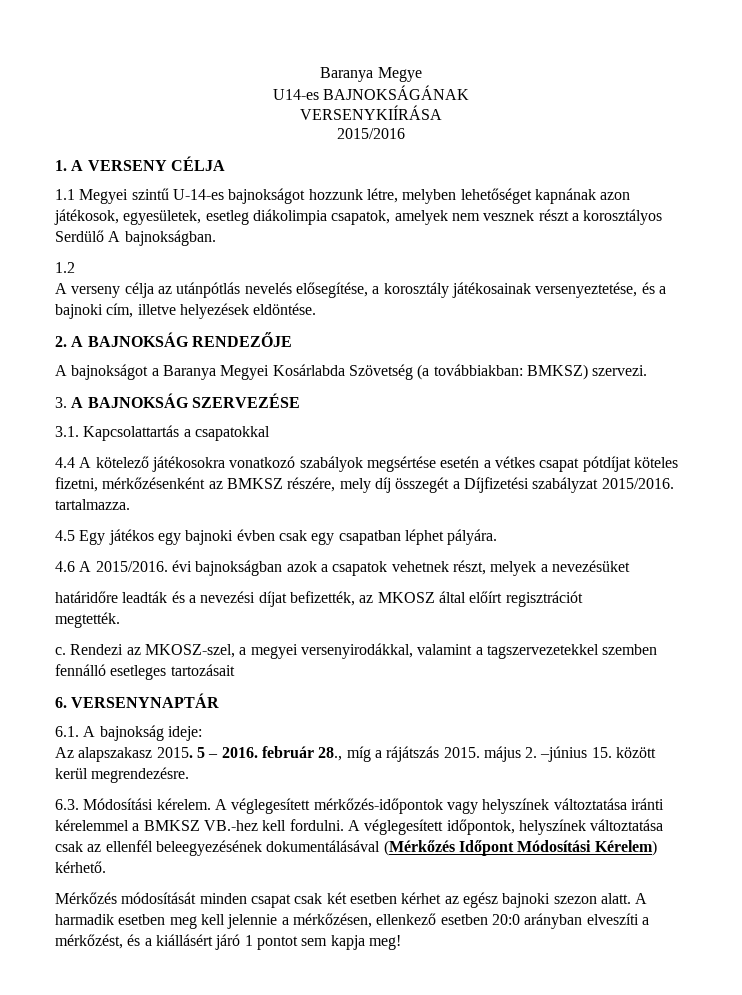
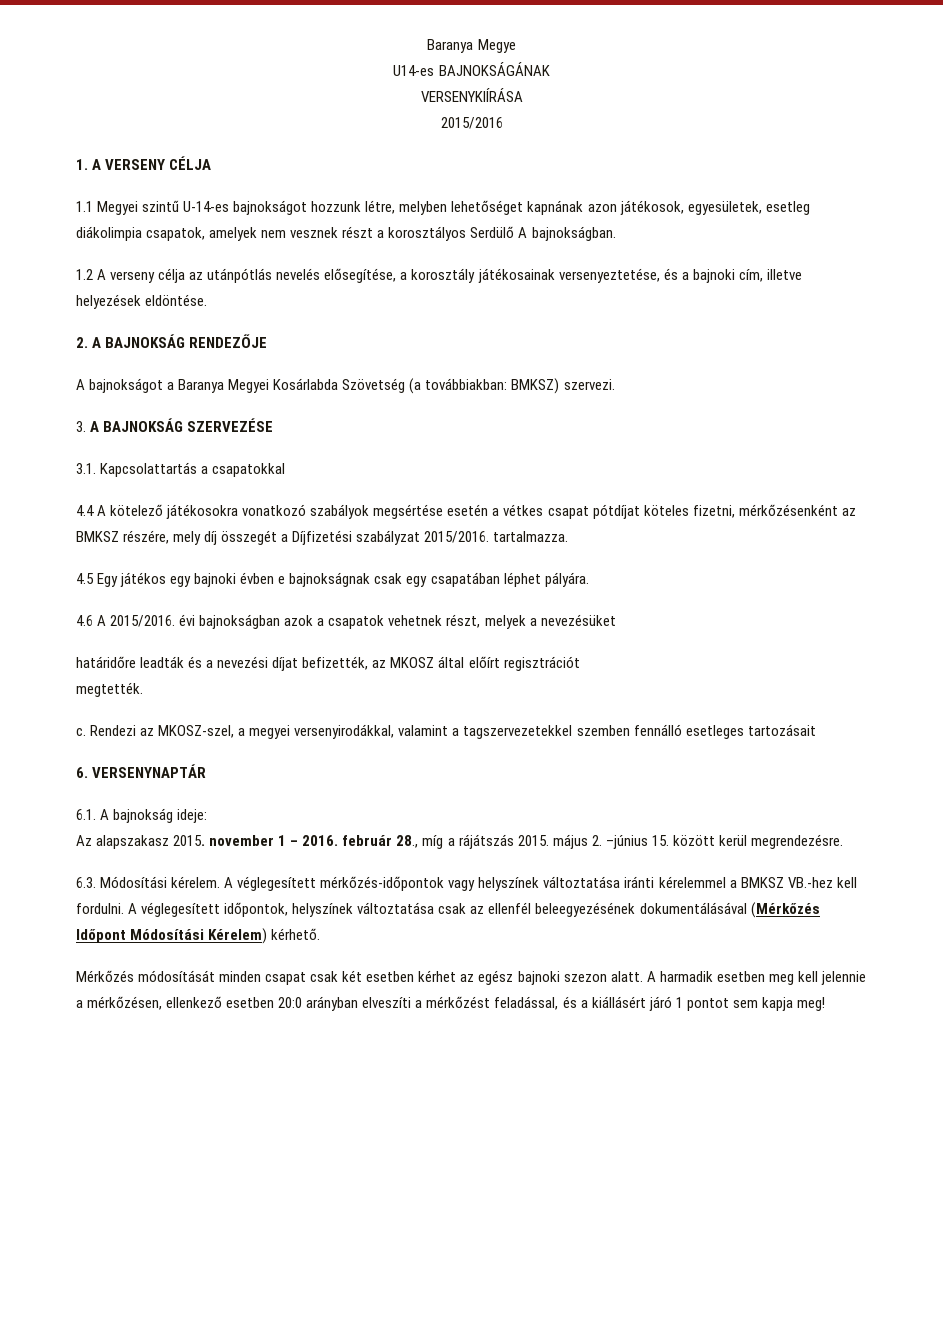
(75, 267) // -> (93, 274) none
(275, 535) none -> [278,572,371,587] e bajnokságnak
[338,530,401,545] csapatban -> [430,572,500,587] csapatában
[196,747,205,758] 5 -> [209,835,287,846] november 1
[55,934,123,949] mérkőzést, -> [426,996,559,1010] mérkőzést feladással,

